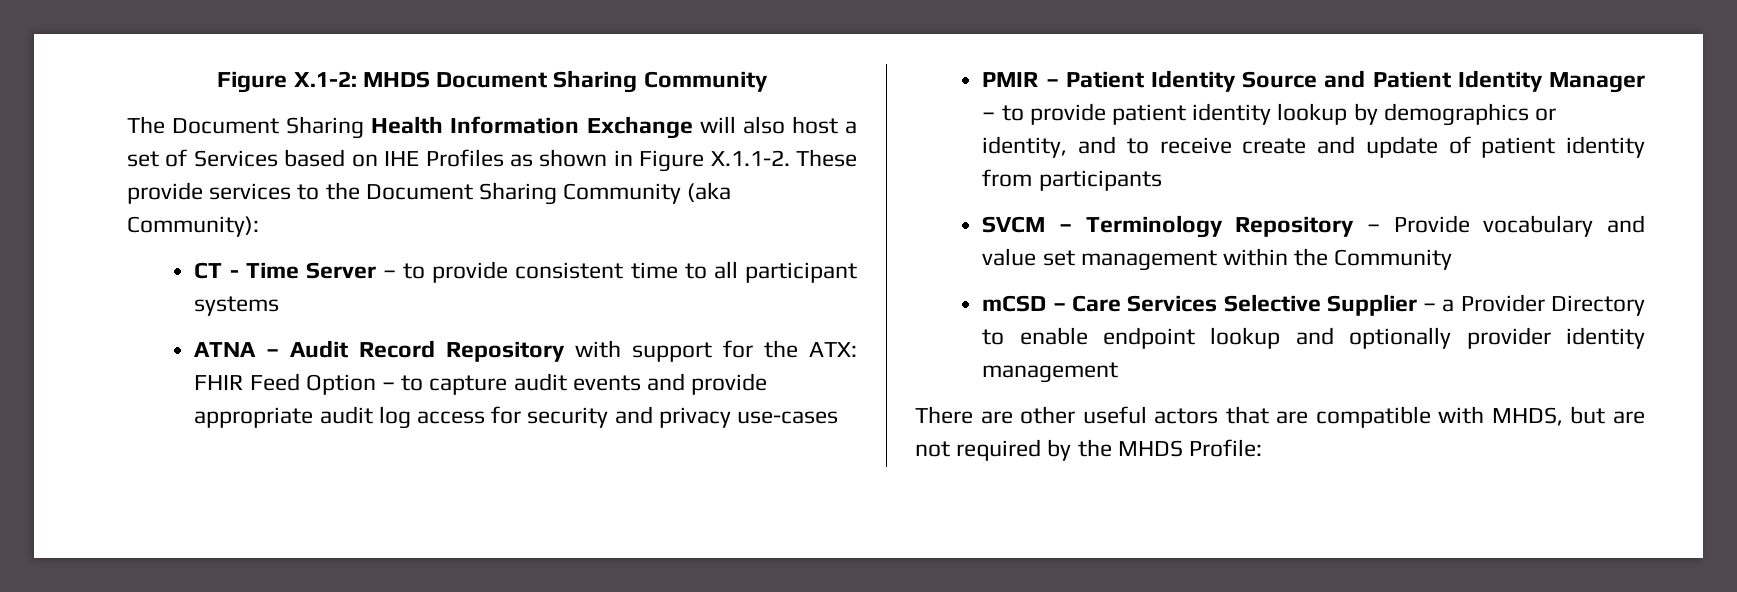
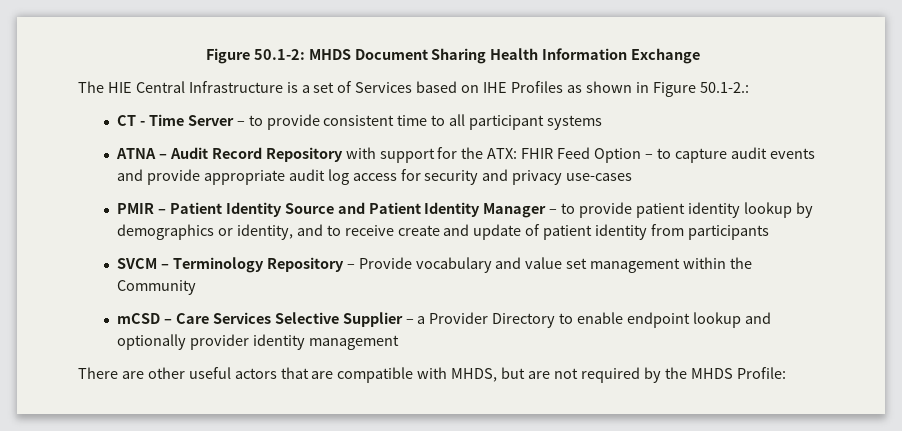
[217,71,357,93] Figure X.1-2: -> [205,48,305,64] Figure 50.1-2:
[643,71,768,92] [127,116,365,139] Community // The Document Sharing -> (487, 56) none
[699,116,838,134] will also host -> [78,81,298,93] // The HIE Central Infrastructure is
[710,149,857,167] [127,182,732,205] [127,216,259,237] X.1.1-2. These provide services to the Document Sharing Community (aka Community): -> [699,82,749,93] 50.1-2.:

